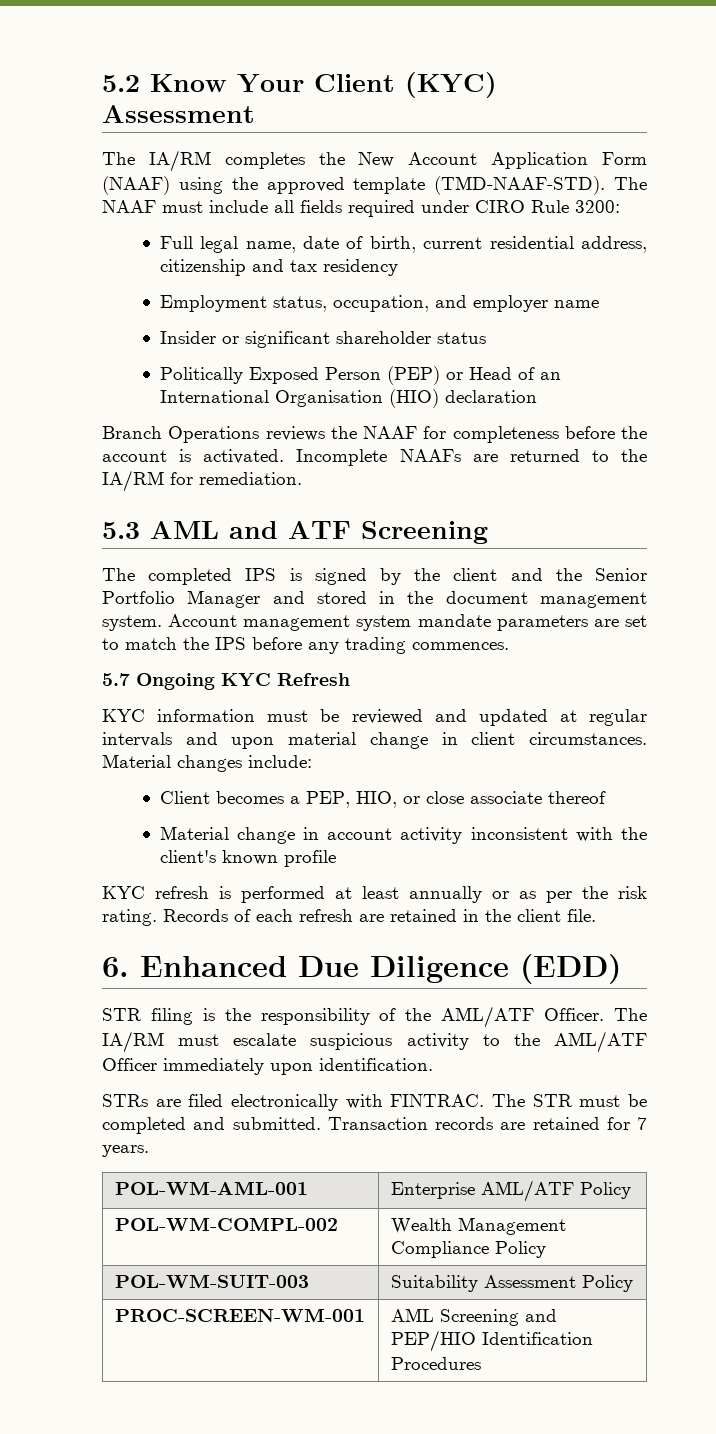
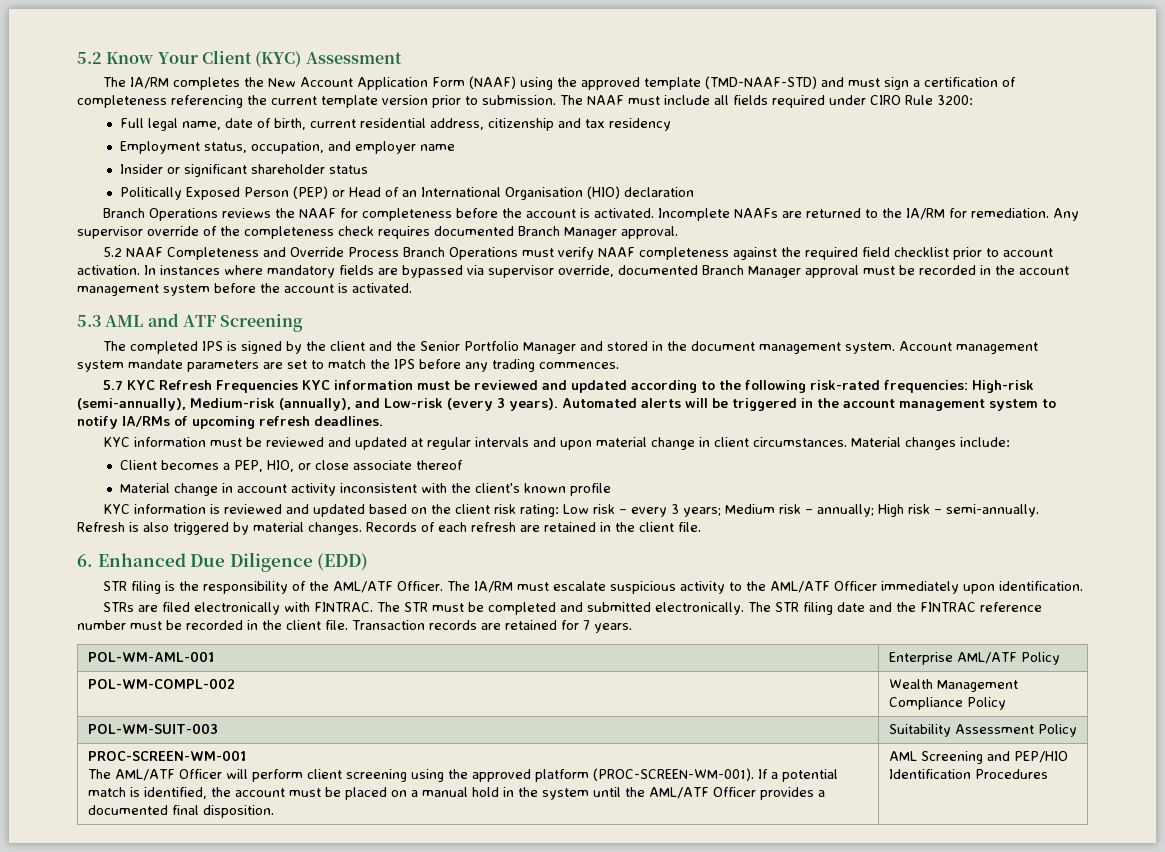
[434,176,606,195] (TMD-NAAF-STD). -> [705,76,1017,90] [77,95,556,108] (TMD-NAAF-STD) and must sign a certification of completeness referencing the current template version prior to submission.
(302, 478) none -> [1053,208,1080,221] [77,226,678,239] [103,247,1054,260] [77,265,1069,278] [77,283,412,296] Any supervisor override of the completeness check requires documented Branch Manager approval. // 5.2 NAAF Completeness and Override Process Branch Operations must verify NAAF completeness against the required field checklist prior to account activation. In instances where mandatory fields are bypassed via supervisor override, documented Branch Manager approval must be recorded in the account management system before the account is activated.
[136,673,215,690] Ongoing -> (124, 385) none
(350, 679) none -> [216,380,1035,393] [77,398,1056,411] [77,416,383,429] Frequencies KYC information must be reviewed and updated according to the following risk-rated frequencies: High-risk (semi-annually), Medium-risk (annually), and Low-risk (every 3 years). Automated alerts will be triggered in the account management system to notify IA/RMs of upcoming refresh deadlines.
[155,886,647,903] [102,909,157,926] refresh is performed at least annually or as per the risk rating. -> [134,504,1040,517] [77,522,362,535] information is reviewed and updated based on the client risk rating: Low risk – every 3 years; Medium risk – annually; High risk – semi-annually. Refresh is also triggered by material changes.
[232,1117,321,1130] submitted. -> [587,602,1043,615] [77,620,348,630] submitted electronically. The STR filing date and the FINTRAC reference number must be recorded in the client file.
(365, 1315) none -> [87,768,838,782] [87,787,825,800] [87,805,274,818] // The AML/ATF Officer will perform client screening using the approved platform (PROC-SCREEN-WM-001). If a potential match is identified, the account must be placed on a manual hold in the system until the AML/ATF Officer provides a documented final disposition.

